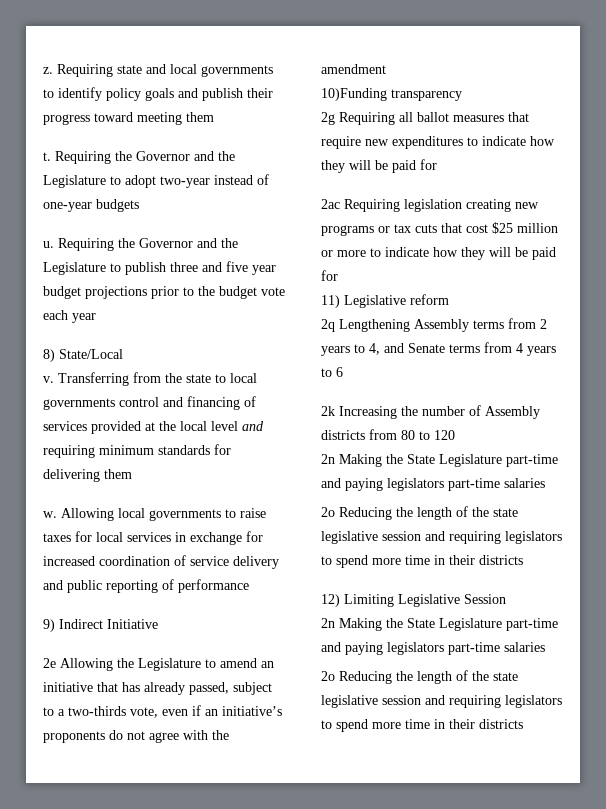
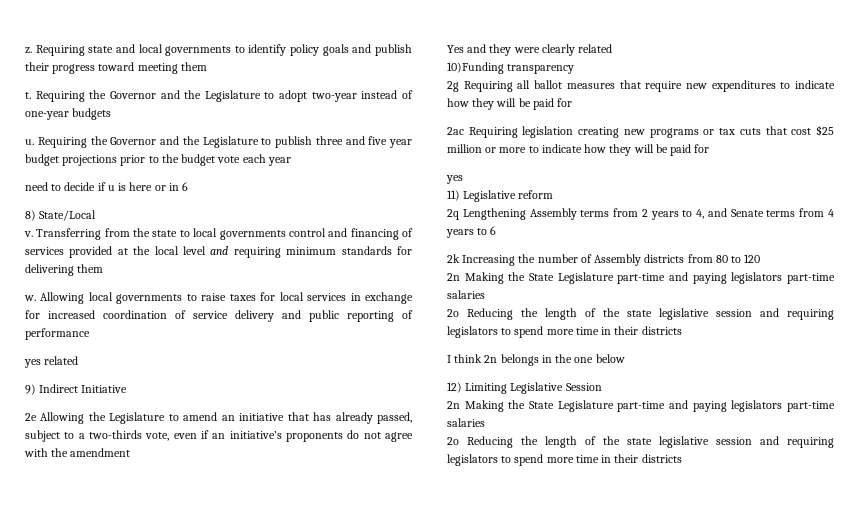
(96, 318) none -> [25,182,189,191] // need to decide if u is here or in 6
(249, 586) none -> [24,356,79,368] // yes related
(386, 69) none -> [447,44,613,56] // Yes and they were clearly related
(338, 275) none -> [446,175,463,184] // yes
(523, 560) none -> [447,354,625,366] // I think 2n belongs in the one below

